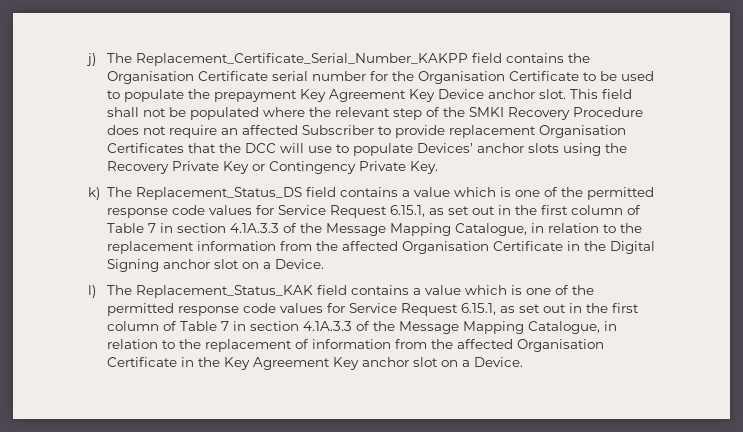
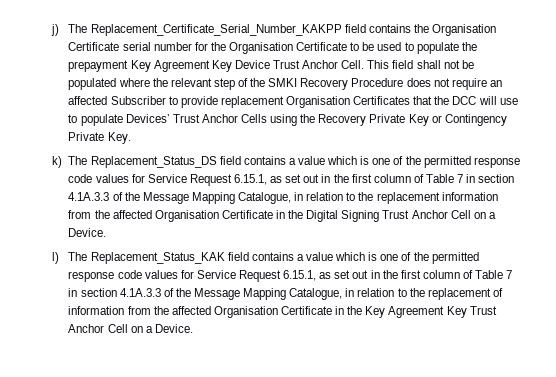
[487,89,566,99] anchor slot. -> [272,60,365,69] Trust Anchor Cell.
[476,143,559,153] anchor slots -> [172,114,267,123] Trust Anchor Cells
[162,259,239,269] anchor slot -> [382,210,471,219] Trust Anchor Cell
[361,357,438,367] anchor slot -> [469,306,497,315] [68,324,128,333] Trust Anchor Cell

